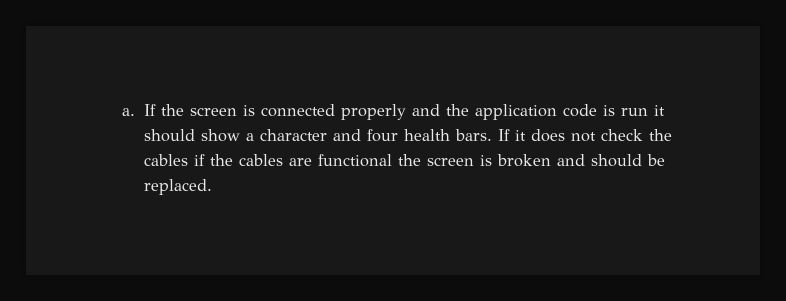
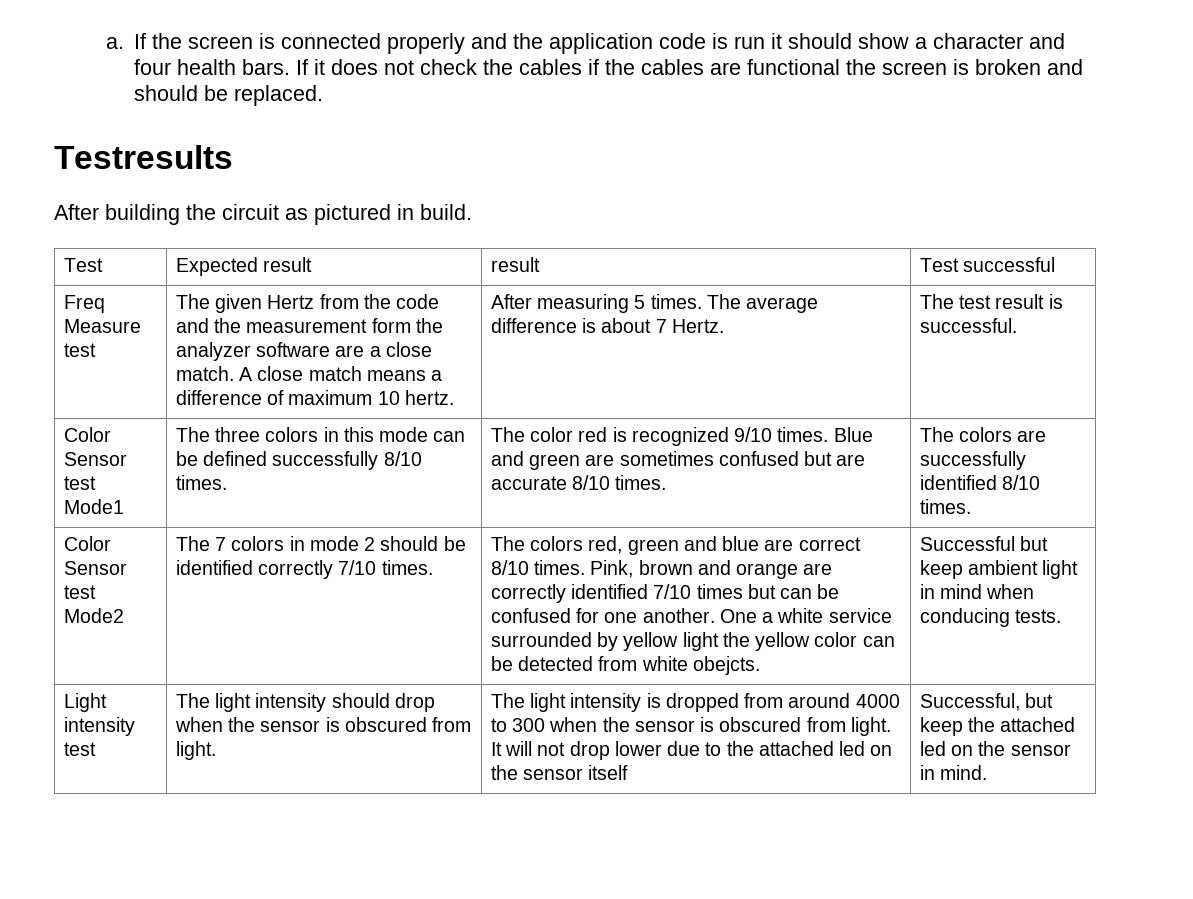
(212, 187) none -> [54,145,233,169] [54,204,472,225] [63,258,103,272] [175,257,313,276] [490,257,540,272] [919,257,1056,272] [63,295,105,313] [63,319,141,333] [63,343,96,357] [175,294,440,313] [175,318,443,333] [175,342,432,361] [175,366,443,381] [175,390,454,405] [490,294,819,313] [490,318,724,333] [919,294,1063,309] [919,318,1017,333] [63,427,111,442] [63,452,127,466] [63,476,96,490] [63,499,124,514] [175,427,466,442] [175,451,422,470] [175,475,227,490] [490,427,873,446] [490,451,866,470] [490,475,667,490] [919,427,1047,442] [919,451,1026,470] [919,475,1041,490] [919,499,971,514] [63,536,111,551] [63,561,127,575] [63,585,96,599] [63,608,124,623] [175,536,466,551] [175,560,433,579] [490,536,861,555] [490,560,833,579] [490,584,840,603] [490,608,892,623] [490,632,895,651] [490,656,760,675] [919,536,1049,551] [919,560,1079,579] [919,584,1035,599] [919,608,1062,627] [63,693,107,712] [63,717,135,736] [63,742,96,756] [175,693,435,712] [174,717,472,732] [175,741,216,760] [490,693,900,712] [490,717,891,736] [490,741,893,760] [490,765,629,780] [919,693,1054,711] [919,717,1076,736] [919,741,1071,756] [919,765,988,780] // Testresults // After building the circuit as pictured in build. // Test | Expected result | result | Test successful // Freq Measure test | The given Hertz from the code and the measurement form the analyzer software are a close match. A close match means a difference of maximum 10 hertz. | After measuring 5 times. The average difference is about 7 Hertz. | The test result is successful. // Color Sensor test Mode1 | The three colors in this mode can be defined successfully 8/10 times. | The color red is recognized 9/10 times. Blue and green are sometimes confused but are accurate 8/10 times. | The colors are successfully identified 8/10 times. // Color Sensor test Mode2 | The 7 colors in mode 2 should be identified correctly 7/10 times. | The colors red, green and blue are correct 8/10 times. Pink, brown and orange are correctly identified 7/10 times but can be confused for one another. One a white service surrounded by yellow light the yellow color can be detected from white obejcts. | Successful but keep ambient light in mind when conducing tests. // Light intensity test | The light intensity should drop when the sensor is obscured from light. | The light intensity is dropped from around 4000 to 300 when the sensor is obscured from light. It will not drop lower due to the attached led on the sensor itself | Successful, but keep the attached led on the sensor in mind.

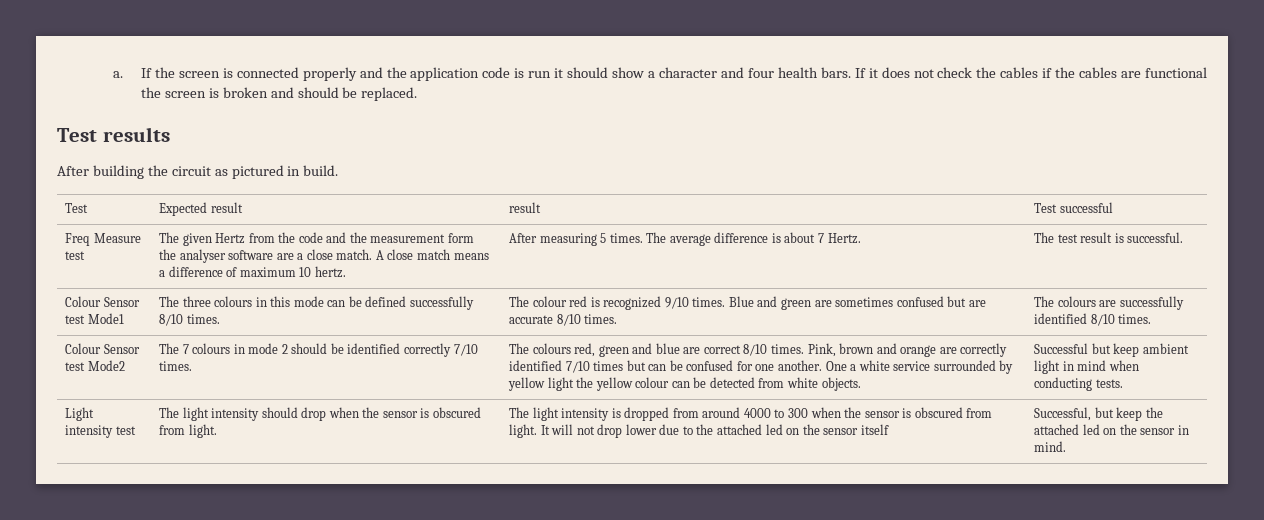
[54,145,233,169] Testresults -> [57,127,170,142] Test results
[175,342,251,361] analyzer -> [179,249,226,263] analyser
[63,427,111,442] Color -> [65,296,102,307] Colour
[265,427,319,442] colors -> [214,296,253,307] colours
[530,427,574,442] color -> [532,296,567,307] colour
[959,427,1013,442] colors -> [1057,296,1096,307] colours
[63,536,111,551] Color -> [65,343,102,354] Colour
[231,536,285,551] colors -> [192,343,231,354] colours
[530,536,584,551] colors -> [532,343,571,354] colours
[814,632,858,647] color -> [635,377,670,388] colour
[692,656,760,675] obejcts. -> [821,377,861,391] objects.
[919,608,1010,627] conducing -> [1034,377,1093,391] conducting

